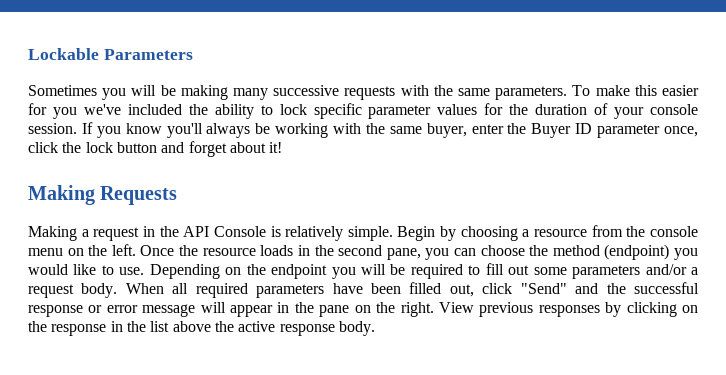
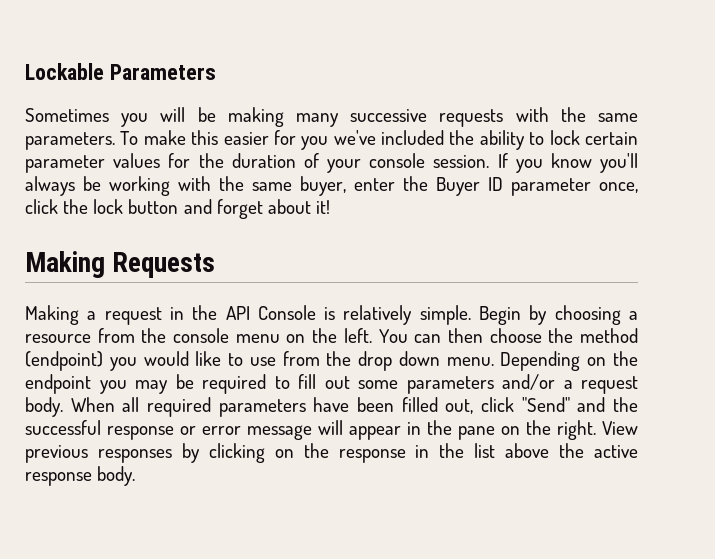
[313,103,362,119] specific -> [585,132,638,145] certain
[140,245,476,260] Once the resource loads in the second pane, you can -> [378,328,483,343] You can then
[119,267,145,275] use. -> [249,351,494,371] use from the drop down menu.
[361,264,387,275] will -> [135,380,169,394] may

